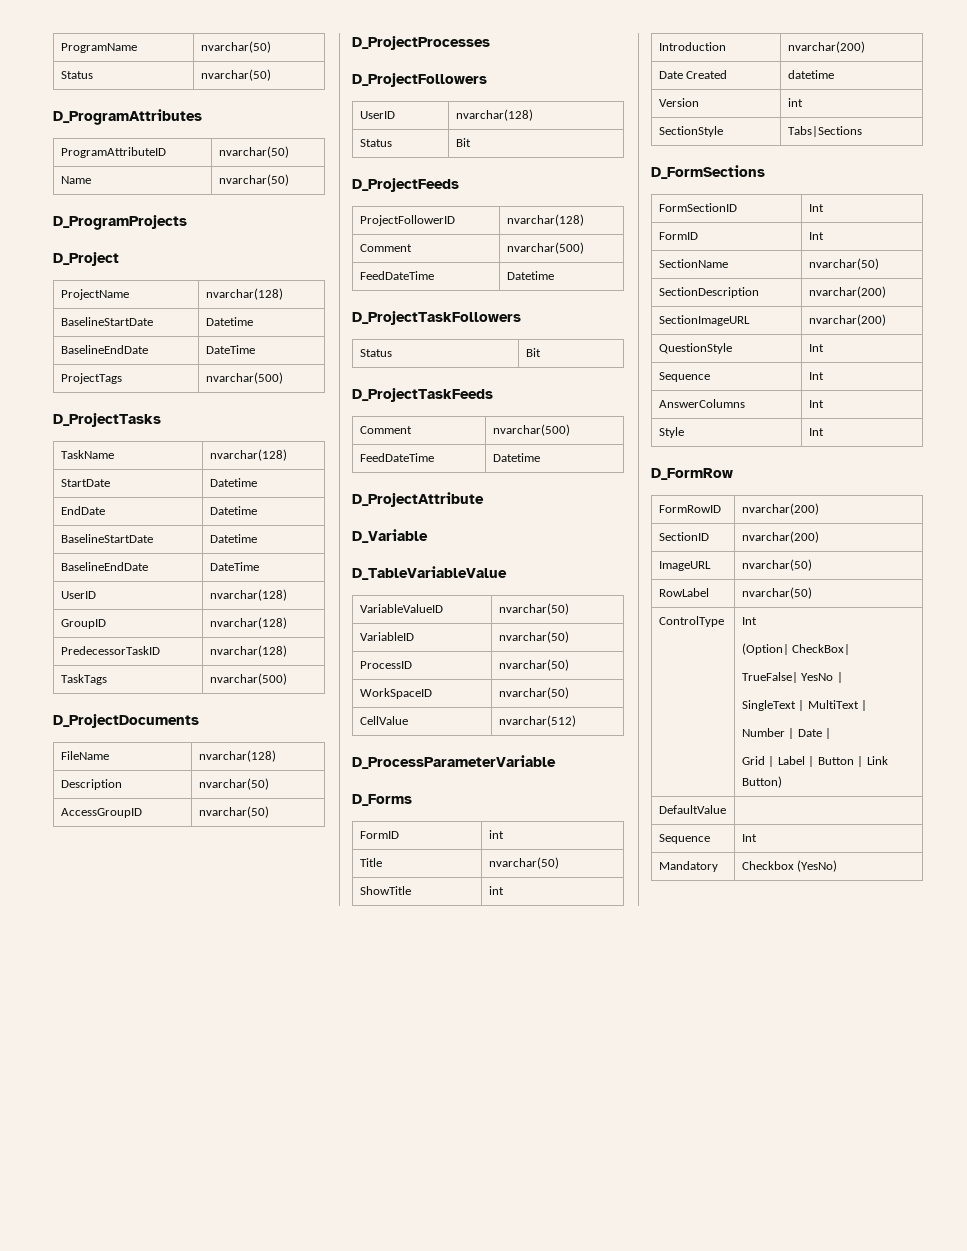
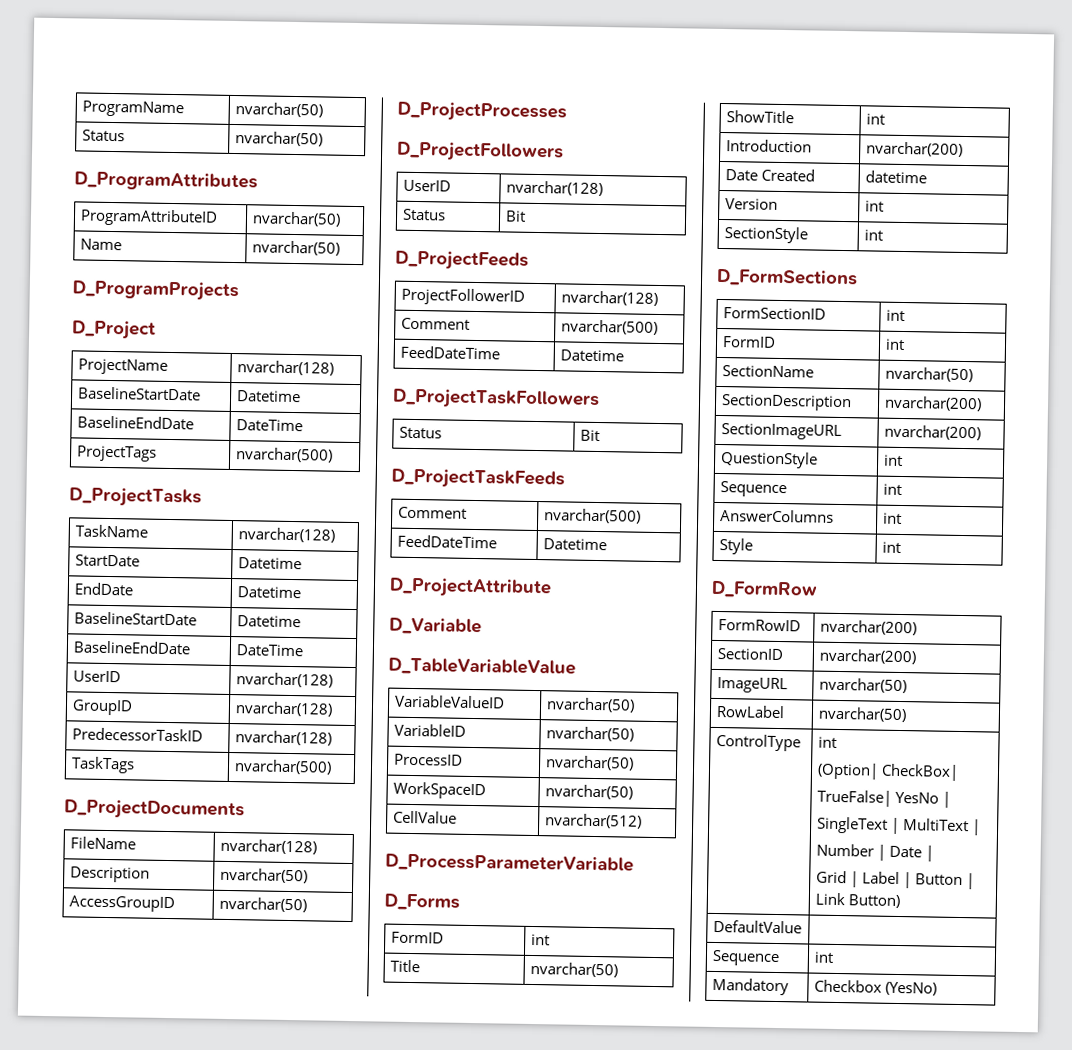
[787,126,862,137] Tabs|Sections -> [863,229,883,241] int
[808,204,824,212] [658,232,698,240] [808,232,824,240] Int // FormID | Int -> [885,309,905,322] [721,336,776,348] [884,338,905,351] int // FormID | int
[808,344,824,352] [658,372,710,382] [808,372,824,380] Int // Sequence | Int -> [883,454,903,466] [719,481,787,498] [882,483,902,495] int // Sequence | int
[808,400,824,408] Int -> [882,512,902,524] int
[808,428,824,436] Int -> [881,541,901,553] int
[741,617,757,625] Int -> [817,736,837,748] int
[741,834,757,842] Int -> [813,951,834,963] int

